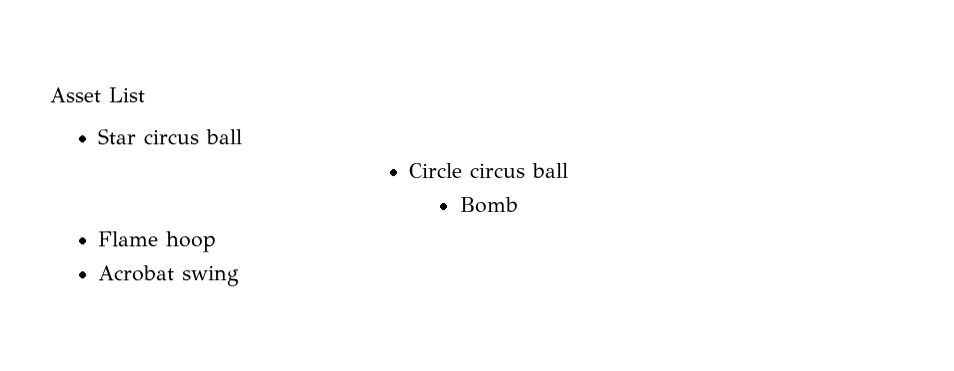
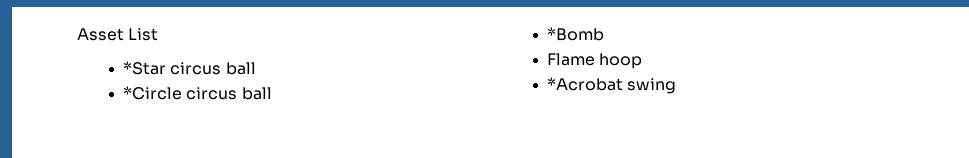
[97,128,243,145] [408,162,569,179] [459,196,519,214] Star circus ball // Circle circus ball // Bomb -> [122,61,256,75] [122,86,272,100] [546,27,604,41] *Star circus ball // *Circle circus ball // *Bomb
[98,265,176,282] Acrobat -> [546,77,623,91] *Acrobat

